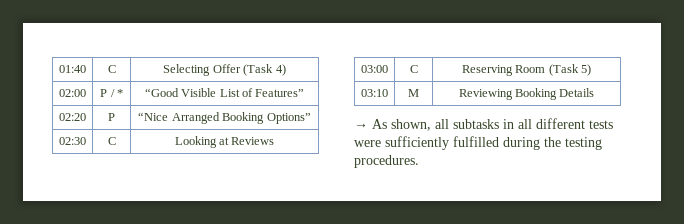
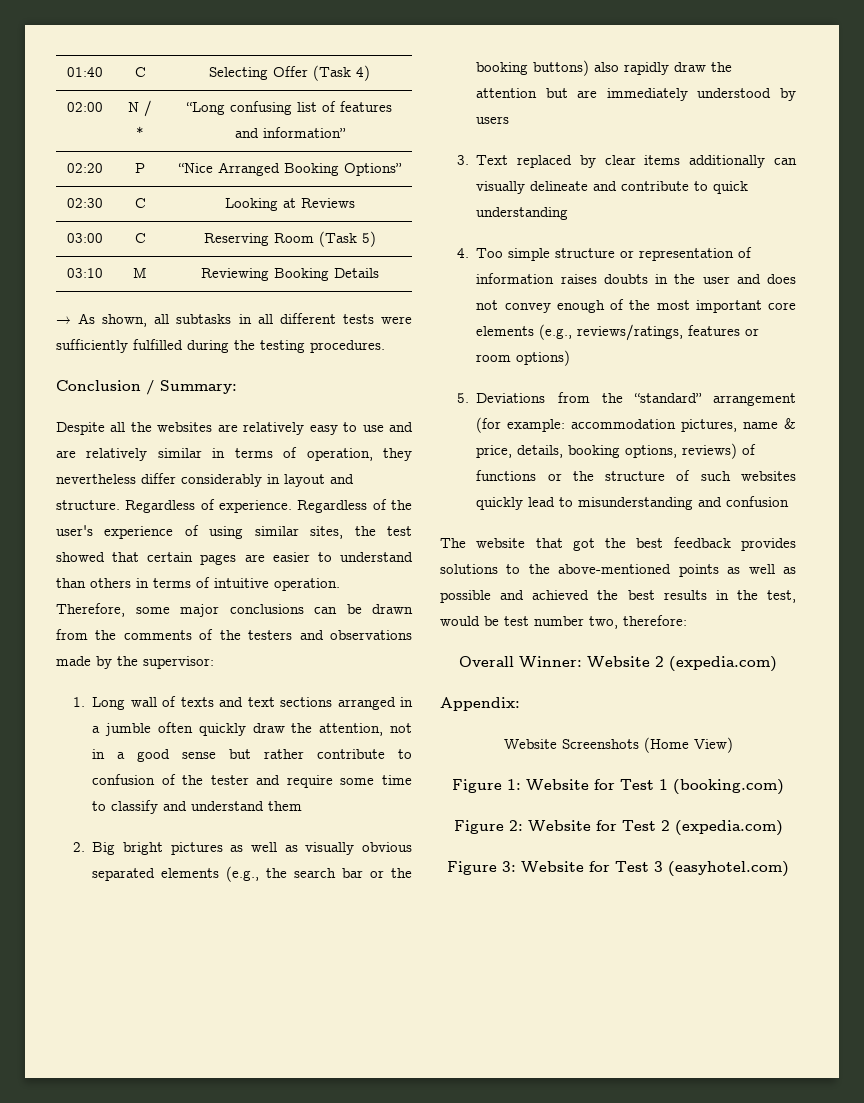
[100,89,108,97] P -> [128,102,139,112] N
[144,88,305,97] “Good Visible List of Features” -> [186,101,393,115] [234,127,346,138] “Long confusing list of features and information”
(419, 161) none -> [56,380,237,395] [56,422,414,435] [56,447,412,461] [56,473,354,487] [56,499,412,513] [56,525,412,539] [56,552,413,565] [56,577,340,591] [56,603,413,617] [56,629,412,640] [56,656,214,669] [72,696,414,710] [92,722,412,736] [92,749,412,762] [92,774,412,788] [92,800,303,814] [72,842,412,855] [92,866,413,882] [476,60,733,76] [476,88,796,101] [476,116,510,124] [456,155,797,168] [476,181,749,194] [476,207,569,220] [456,247,753,261] [476,273,796,284] [476,299,796,313] [476,324,760,341] [476,350,571,366] [456,392,796,406] [476,417,796,433] [476,443,757,459] [476,470,796,481] [476,496,790,510] [440,537,796,551] [440,564,796,577] [440,590,796,603] [440,615,687,629] [459,656,777,672] [440,697,520,711] [503,737,733,753] [452,779,784,795] [453,820,783,836] [447,861,789,877] // Conclusion / Summary: // Despite all the websites are relatively easy to use and are relatively similar in terms of operation, they nevertheless differ considerably in layout and structure. Regardless of experience. Regardless of the user's experience of using similar sites, the test showed that certain pages are easier to understand than others in terms of intuitive operation. Therefore, some major conclusions can be drawn from the comments of the testers and observations made by the supervisor: // 1. Long wall of texts and text sections arranged in a jumble often quickly draw the attention, not in a good sense but rather contribute to confusion of the tester and require some time to classify and understand them // 2. Big bright pictures as well as visually obvious separated elements (e.g., the search bar or the booking buttons) also rapidly draw the attention but are immediately understood by users // 3. Text replaced by clear items additionally can visually delineate and contribute to quick understanding // 4. Too simple structure or representation of information raises doubts in the user and does not convey enough of the most important core elements (e.g., reviews/ratings, features or room options) // 5. Deviations from the “standard” arrangement (for example: accommodation pictures, name & price, details, booking options, reviews) of functions or the structure of such websites quickly lead to misunderstanding and confusion // The website that got the best feedback provides solutions to the above-mentioned points as well as possible and achieved the best results in the test, would be test number two, therefore: // Overall Winner: Website 2 (expedia.com) // Appendix: // Website Screenshots (Home View) // Figure 1: Website for Test 1 (booking.com) // Figure 2: Website for Test 2 (expedia.com) // Figure 3: Website for Test 3 (easyhotel.com)

